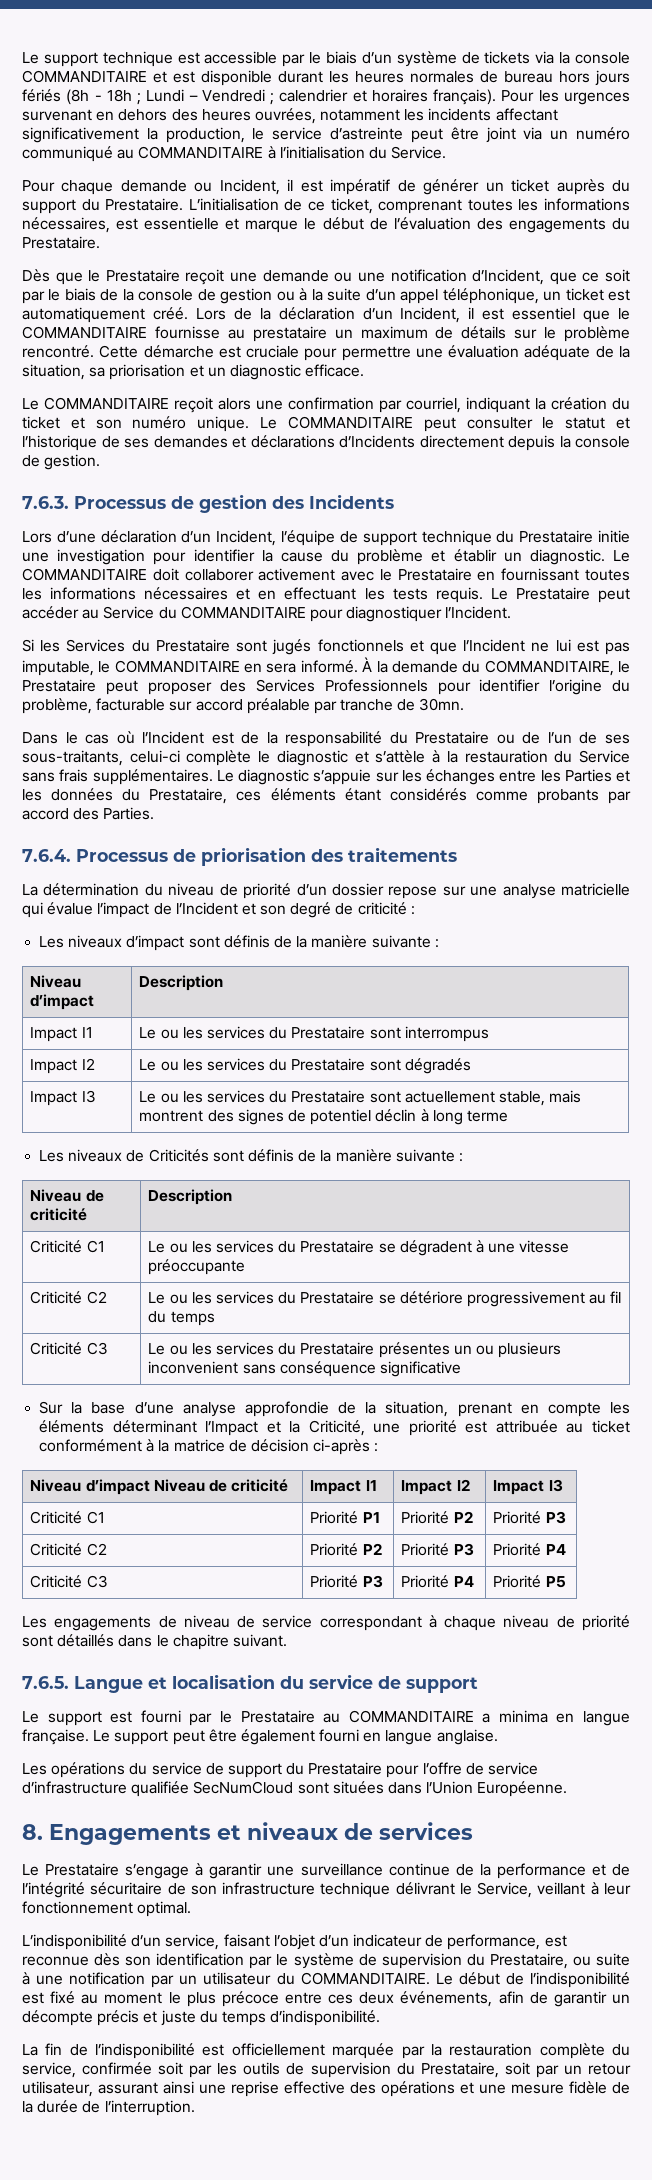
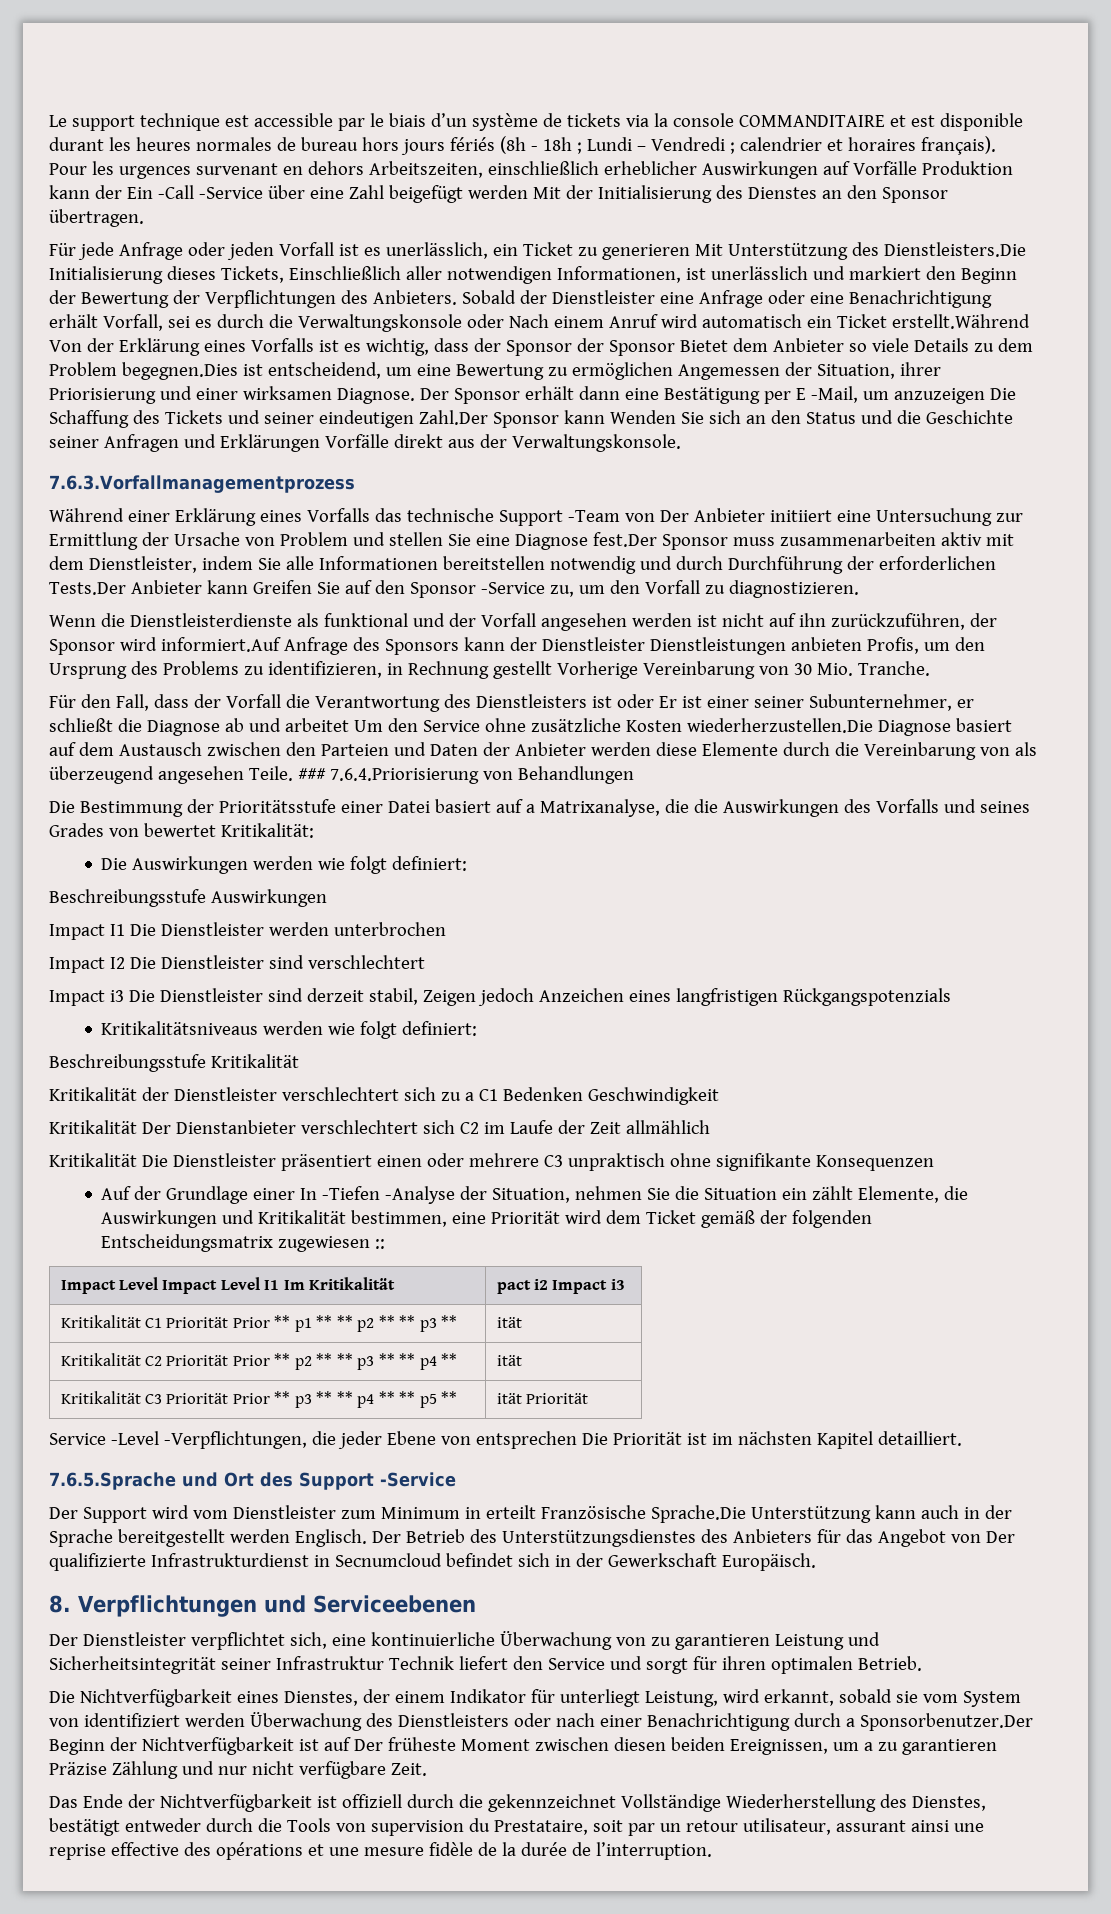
[171,108,558,124] [22,127,630,143] [22,146,447,162] [22,179,630,195] [22,198,631,214] [22,217,630,233] [22,236,100,249] [22,269,631,285] [22,288,631,304] [22,307,630,323] [22,326,630,342] [22,345,630,361] [22,364,365,380] [22,397,630,413] [22,416,630,432] [22,435,630,451] [22,454,101,470] [22,494,394,513] [22,530,630,546] [22,549,631,565] [22,568,630,581] [22,587,630,603] [22,606,512,622] [22,639,630,655] [22,657,631,676] [22,679,630,695] [22,698,465,714] [22,731,630,747] [22,750,631,766] [22,769,630,785] [22,788,632,804] [22,807,155,820] [22,847,457,866] [22,883,630,899] [22,902,415,918] [39,935,439,951] [30,975,82,988] [30,994,95,1010] [139,975,224,991] [30,1027,93,1042] [139,1026,489,1042] [30,1058,95,1074] [139,1058,471,1074] [30,1090,96,1106] [139,1090,582,1106] [139,1109,508,1125] [39,1149,463,1162] [30,1189,104,1202] [30,1208,88,1221] [148,1189,233,1205] [30,1240,105,1253] [148,1240,570,1256] [148,1259,246,1275] [30,1291,107,1304] [148,1291,622,1307] [148,1311,215,1326] [30,1342,108,1355] [148,1342,562,1358] [148,1361,461,1377] [39,1401,631,1417] [39,1420,631,1436] [39,1439,379,1455] [30,1479,289,1495] [310,1480,377,1495] [401,1479,470,1495] [493,1479,563,1495] [30,1511,105,1524] [310,1511,380,1524] [401,1511,473,1524] [493,1511,566,1524] [30,1543,107,1556] [310,1543,382,1556] [401,1543,474,1556] [493,1543,566,1556] [30,1575,108,1588] [310,1575,383,1588] [401,1575,474,1588] [493,1575,566,1588] [22,1615,630,1631] [22,1634,287,1650] [22,1674,478,1693] [22,1710,630,1726] [22,1729,498,1745] [22,1762,539,1778] [22,1781,568,1797] [22,1822,473,1845] [22,1863,630,1879] [22,1882,631,1898] [22,1901,192,1917] [22,1934,567,1950] [22,1953,630,1969] [22,1972,630,1988] [22,1991,630,2007] [22,2010,381,2026] [22,2043,631,2059] [22,2062,305,2078] des heures ouvrées, notamment les incidents affectant significativement la production, le service d’astreinte peut être joint via un numéro communiqué au COMMANDITAIRE à l’initialisation du Service. // Pour chaque demande ou Incident, il est impératif de générer un ticket auprès du support du Prestataire. L’initialisation de ce ticket, comprenant toutes les informations nécessaires, est essentielle et marque le début de l’évaluation des engagements du Prestataire. // Dès que le Prestataire reçoit une demande ou une notification d’Incident, que ce soit par le biais de la console de gestion ou à la suite d’un appel téléphonique, un ticket est automatiquement créé. Lors de la déclaration d’un Incident, il est essentiel que le COMMANDITAIRE fournisse au prestataire un maximum de détails sur le problème rencontré. Cette démarche est cruciale pour permettre une évaluation adéquate de la situation, sa priorisation et un diagnostic efficace. // Le COMMANDITAIRE reçoit alors une confirmation par courriel, indiquant la création du ticket et son numéro unique. Le COMMANDITAIRE peut consulter le statut et l’historique de ses demandes et déclarations d’Incidents directement depuis la console de gestion. // 7.6.3. Processus de gestion des Incidents // Lors d’une déclaration d’un Incident, l’équipe de support technique du Prestataire initie une investigation pour identifier la cause du problème et établir un diagnostic. Le COMMANDITAIRE doit collaborer activement avec le Prestataire en fournissant toutes les informations nécessaires et en effectuant les tests requis. Le Prestataire peut accéder au Service du COMMANDITAIRE pour diagnostiquer l’Incident. // Si les Services du Prestataire sont jugés fonctionnels et que l’Incident ne lui est pas imputable, le COMMANDITAIRE en sera informé. À la demande du COMMANDITAIRE, le Prestataire peut proposer des Services Professionnels pour identifier l’origine du problème, facturable sur accord préalable par tranche de 30mn. // Dans le cas où l’Incident est de la responsabilité du Prestataire ou de l’un de ses sous-traitants, celui-ci complète le diagnostic et s’attèle à la restauration du Service sans frais supplémentaires. Le diagnostic s’appuie sur les échanges entre les Parties et les données du Prestataire, ces éléments étant considérés comme probants par accord des Parties. // 7.6.4. Processus de priorisation des traitements // La détermination du niveau de priorité d’un dossier repose sur une analyse matricielle qui évalue l’impact de l’Incident et son degré de criticité : // Les niveaux d’impact sont définis de la manière suivante : // Niveau d’impact | Description // Impact I1 | Le ou les services du Prestataire sont interrompus // Impact I2 | Le ou les services du Prestataire sont dégradés // Impact I3 | Le ou les services du Prestataire sont actuellement stable, mais montrent des signes de potentiel déclin à long terme // Les niveaux de Criticités sont définis de la manière suivante : // Niveau de criticité | Description // Criticité C1 | Le ou les services du Prestataire se dégradent à une vitesse préoccupante // Criticité C2 | Le ou les services du Prestataire se détériore progressivement au fil du temps // Criticité C3 | Le ou les services du Prestataire présentes un ou plusieurs inconvenient sans conséquence significative // Sur la base d’une analyse approfondie de la situation, prenant en compte les éléments déterminant l’Impact et la Criticité, une priorité est attribuée au ticket conformément à la matrice de décision ci-après : // Niveau d’impact Niveau de criticité | Impact I1 | Impact I2 | Impact I3 // Criticité C1 | Priorité P1 | Priorité P2 | Priorité P3 // Criticité C2 | Priorité P2 | Priorité P3 | Priorité P4 // Criticité C3 | Priorité P3 | Priorité P4 | Priorité P5 // Les engagements de niveau de service correspondant à chaque niveau de priorité sont détaillés dans le chapitre suivant. // 7.6.5. Langue et localisation du service de support // Le support est fourni par le Prestataire au COMMANDITAIRE a minima en langue française. Le support peut être également fourni en langue anglaise. // Les opérations du service de support du Prestataire pour l’offre de service d’infrastructure qualifiée SecNumCloud sont situées dans l’Union Européenne. // 8. Engagements et niveaux de services // Le Prestataire s’engage à garantir une surveillance continue de la performance et de l’intégrité sécuritaire de son infrastructure technique délivrant le Service, veillant à leur fonctionnement optimal. // L’indisponibilité d’un service, faisant l’objet d’un indicateur de performance, est reconnue dès son identification par le système de supervision du Prestataire, ou suite à une notification par un utilisateur du COMMANDITAIRE. Le début de l’indisponibilité est fixé au moment le plus précoce entre ces deux événements, afin de garantir un décompte précis et juste du temps d’indisponibilité. // La fin de l’indisponibilité est officiellement marquée par la restauration complète du service, confirmée soit par les outils de -> [368,161,1013,179] [49,185,948,203] [49,209,144,227] [49,242,1026,260] [49,266,1017,284] [49,290,992,308] [49,314,1030,332] [49,338,1033,356] [49,362,941,380] [49,386,1016,404] [49,410,1013,428] [49,434,681,452] [49,475,355,493] [49,508,1023,526] [49,532,1014,550] [49,556,996,574] [49,580,859,598] [49,613,997,631] [49,637,985,655] [49,661,930,679] [49,694,974,712] [49,718,1012,736] [49,742,1037,760] [49,766,634,784] [49,799,1030,817] [49,823,314,838] [101,856,468,874] [49,889,327,907] [49,922,446,940] [49,955,425,973] [49,988,951,1006] [101,1021,478,1039] [49,1054,299,1072] [49,1087,719,1105] [49,1120,710,1134] [49,1153,934,1171] [101,1186,969,1204] [101,1210,873,1228] [101,1234,386,1252] [60,1277,396,1294] [496,1279,625,1294] [60,1315,458,1332] [496,1317,522,1328] [60,1353,458,1370] [496,1355,522,1366] [60,1391,458,1408] [496,1393,589,1404] [49,1431,962,1449] [49,1472,456,1490] [49,1505,1012,1523] [49,1529,1015,1547] [49,1553,816,1571] [49,1595,476,1617] [49,1631,880,1650] [49,1656,922,1674] [49,1689,1021,1707] [49,1712,1033,1731] [49,1737,997,1755] [49,1761,427,1779] [49,1794,986,1812] [49,1818,366,1836] Arbeitszeiten, einschließlich erheblicher Auswirkungen auf Vorfälle Produktion kann der Ein -Call -Service über eine Zahl beigefügt werden Mit der Initialisierung des Dienstes an den Sponsor übertragen. // Für jede Anfrage oder jeden Vorfall ist es unerlässlich, ein Ticket zu generieren Mit Unterstützung des Dienstleisters.Die Initialisierung dieses Tickets, Einschließlich aller notwendigen Informationen, ist unerlässlich und markiert den Beginn der Bewertung der Verpflichtungen des Anbieters. Sobald der Dienstleister eine Anfrage oder eine Benachrichtigung erhält Vorfall, sei es durch die Verwaltungskonsole oder Nach einem Anruf wird automatisch ein Ticket erstellt.Während Von der Erklärung eines Vorfalls ist es wichtig, dass der Sponsor der Sponsor Bietet dem Anbieter so viele Details zu dem Problem begegnen.Dies ist entscheidend, um eine Bewertung zu ermöglichen Angemessen der Situation, ihrer Priorisierung und einer wirksamen Diagnose. Der Sponsor erhält dann eine Bestätigung per E -Mail, um anzuzeigen Die Schaffung des Tickets und seiner eindeutigen Zahl.Der Sponsor kann Wenden Sie sich an den Status und die Geschichte seiner Anfragen und Erklärungen Vorfälle direkt aus der Verwaltungskonsole. // 7.6.3.Vorfallmanagementprozess // Während einer Erklärung eines Vorfalls das technische Support -Team von Der Anbieter initiiert eine Untersuchung zur Ermittlung der Ursache von Problem und stellen Sie eine Diagnose fest.Der Sponsor muss zusammenarbeiten aktiv mit dem Dienstleister, indem Sie alle Informationen bereitstellen notwendig und durch Durchführung der erforderlichen Tests.Der Anbieter kann Greifen Sie auf den Sponsor -Service zu, um den Vorfall zu diagnostizieren. // Wenn die Dienstleisterdienste als funktional und der Vorfall angesehen werden ist nicht auf ihn zurückzuführen, der Sponsor wird informiert.Auf Anfrage des Sponsors kann der Dienstleister Dienstleistungen anbieten Profis, um den Ursprung des Problems zu identifizieren, in Rechnung gestellt Vorherige Vereinbarung von 30 Mio. Tranche. // Für den Fall, dass der Vorfall die Verantwortung des Dienstleisters ist oder Er ist einer seiner Subunternehmer, er schließt die Diagnose ab und arbeitet Um den Service ohne zusätzliche Kosten wiederherzustellen.Die Diagnose basiert auf dem Austausch zwischen den Parteien und Daten der Anbieter werden diese Elemente durch die Vereinbarung von als überzeugend angesehen Teile. ### 7.6.4.Priorisierung von Behandlungen // Die Bestimmung der Prioritätsstufe einer Datei basiert auf a Matrixanalyse, die die Auswirkungen des Vorfalls und seines Grades von bewertet Kritikalität: // Die Auswirkungen werden wie folgt definiert: // Beschreibungsstufe Auswirkungen // Impact I1 Die Dienstleister werden unterbrochen // Impact I2 Die Dienstleister sind verschlechtert // Impact i3 Die Dienstleister sind derzeit stabil, Zeigen jedoch Anzeichen eines langfristigen Rückgangspotenzials // Kritikalitätsniveaus werden wie folgt definiert: // Beschreibungsstufe Kritikalität // Kritikalität der Dienstleister verschlechtert sich zu a C1 Bedenken Geschwindigkeit // Kritikalität Der Dienstanbieter verschlechtert sich C2 im Laufe der Zeit allmählich // Kritikalität Die Dienstleister präsentiert einen oder mehrere C3 unpraktisch ohne signifikante Konsequenzen // Auf der Grundlage einer In -Tiefen -Analyse der Situation, nehmen Sie die Situation ein zählt Elemente, die Auswirkungen und Kritikalität bestimmen, eine Priorität wird dem Ticket gemäß der folgenden Entscheidungsmatrix zugewiesen :: // Impact Level Impact Level I1 Im Kritikalität | pact i2 Impact i3 // Kritikalität C1 Priorität Prior ** p1 ** ** p2 ** ** p3 ** | ität // Kritikalität C2 Priorität Prior ** p2 ** ** p3 ** ** p4 ** | ität // Kritikalität C3 Priorität Prior ** p3 ** ** p4 ** ** p5 ** | ität Priorität // Service -Level -Verpflichtungen, die jeder Ebene von entsprechen Die Priorität ist im nächsten Kapitel detailliert. // 7.6.5.Sprache und Ort des Support -Service // Der Support wird vom Dienstleister zum Minimum in erteilt Französische Sprache.Die Unterstützung kann auch in der Sprache bereitgestellt werden Englisch. Der Betrieb des Unterstützungsdienstes des Anbieters für das Angebot von Der qualifizierte Infrastrukturdienst in Secnumcloud befindet sich in der Gewerkschaft Europäisch. // 8. Verpflichtungen und Serviceebenen // Der Dienstleister verpflichtet sich, eine kontinuierliche Überwachung von zu garantieren Leistung und Sicherheitsintegrität seiner Infrastruktur Technik liefert den Service und sorgt für ihren optimalen Betrieb. // Die Nichtverfügbarkeit eines Dienstes, der einem Indikator für unterliegt Leistung, wird erkannt, sobald sie vom System von identifiziert werden Überwachung des Dienstleisters oder nach einer Benachrichtigung durch a Sponsorbenutzer.Der Beginn der Nichtverfügbarkeit ist auf Der früheste Moment zwischen diesen beiden Ereignissen, um a zu garantieren Präzise Zählung und nur nicht verfügbare Zeit. // Das Ende der Nichtverfügbarkeit ist offiziell durch die gekennzeichnet Vollständige Wiederherstellung des Dienstes, bestätigt entweder durch die Tools von

